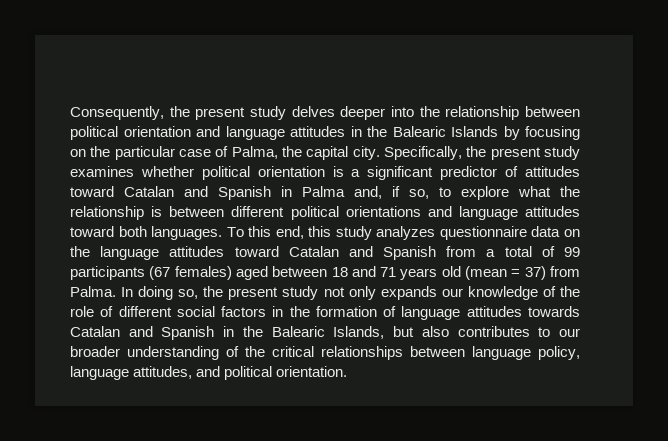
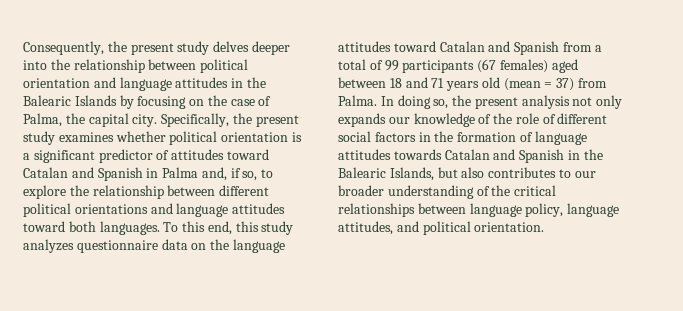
[114,146,175,160] particular -> (227, 100) none
[518,186,580,197] [70,206,163,220] what the relationship is -> [69,185,164,199] the relationship
[282,286,319,300] study -> [521,95,570,109] analysis

